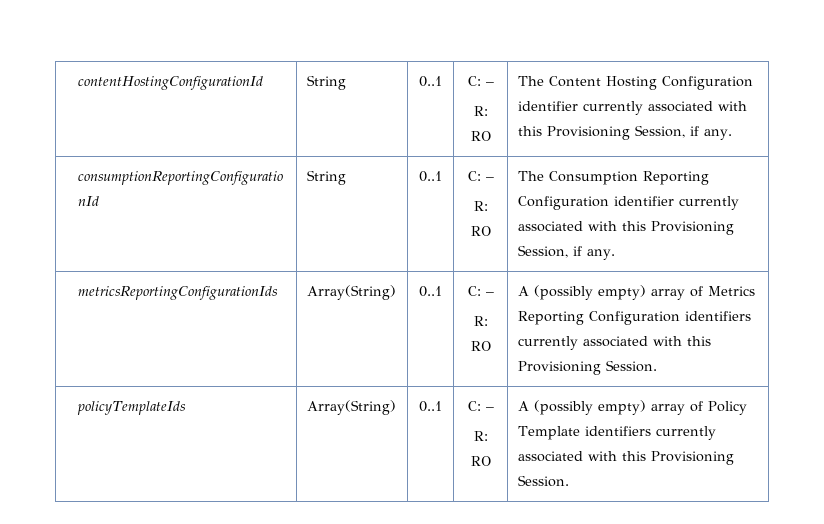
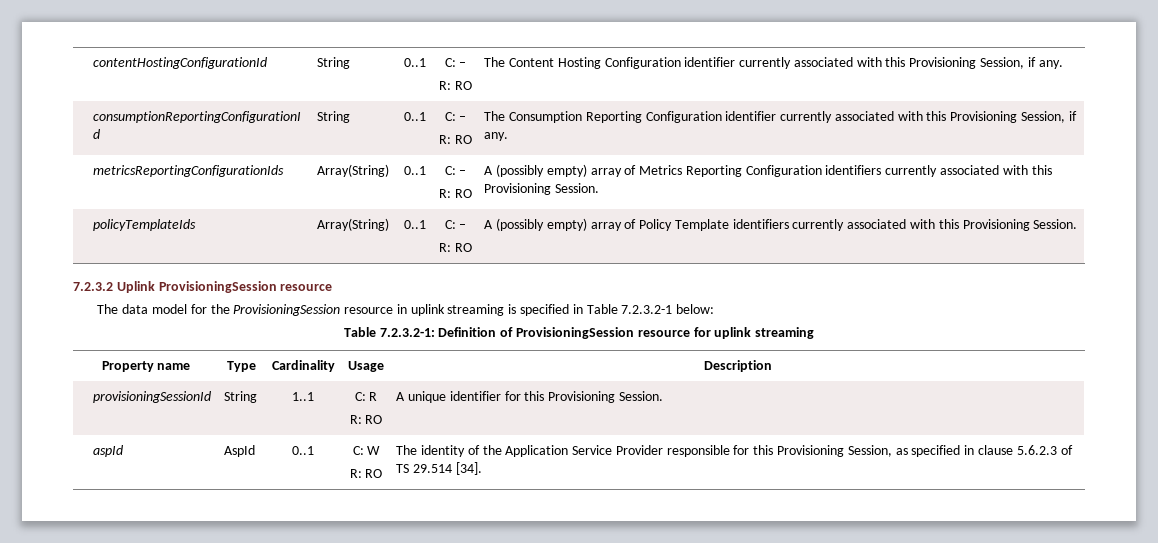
(569, 481) none -> [73,281,333,293] [97,304,715,316] [343,327,815,339] [101,361,191,372] [227,361,256,372] [271,360,335,372] [348,361,384,372] [703,360,772,372] [92,391,211,403] [224,391,258,403] [292,392,314,401] [354,392,378,401] [349,415,383,424] [396,391,663,403] [92,445,123,457] [224,445,256,457] [292,446,314,455] [352,446,381,455] [349,469,383,478] [396,445,1073,457] [396,462,482,475] // 7.2.3.2 Uplink ProvisioningSession resource // The data model for the ProvisioningSession resource in uplink streaming is specified in Table 7.2.3.2-1 below: // Table 7.2.3.2-1: Definition of ProvisioningSession resource for uplink streaming // Property name | Type | Cardinality | Usage | Description // provisioningSessionId | String | 1..1 | C: R // R: RO | A unique identifier for this Provisioning Session. // aspId | AspId | 0..1 | C: W // R: RO | The identity of the Application Service Provider responsible for this Provisioning Session, as specified in clause 5.6.2.3 of TS 29.514 [34].

